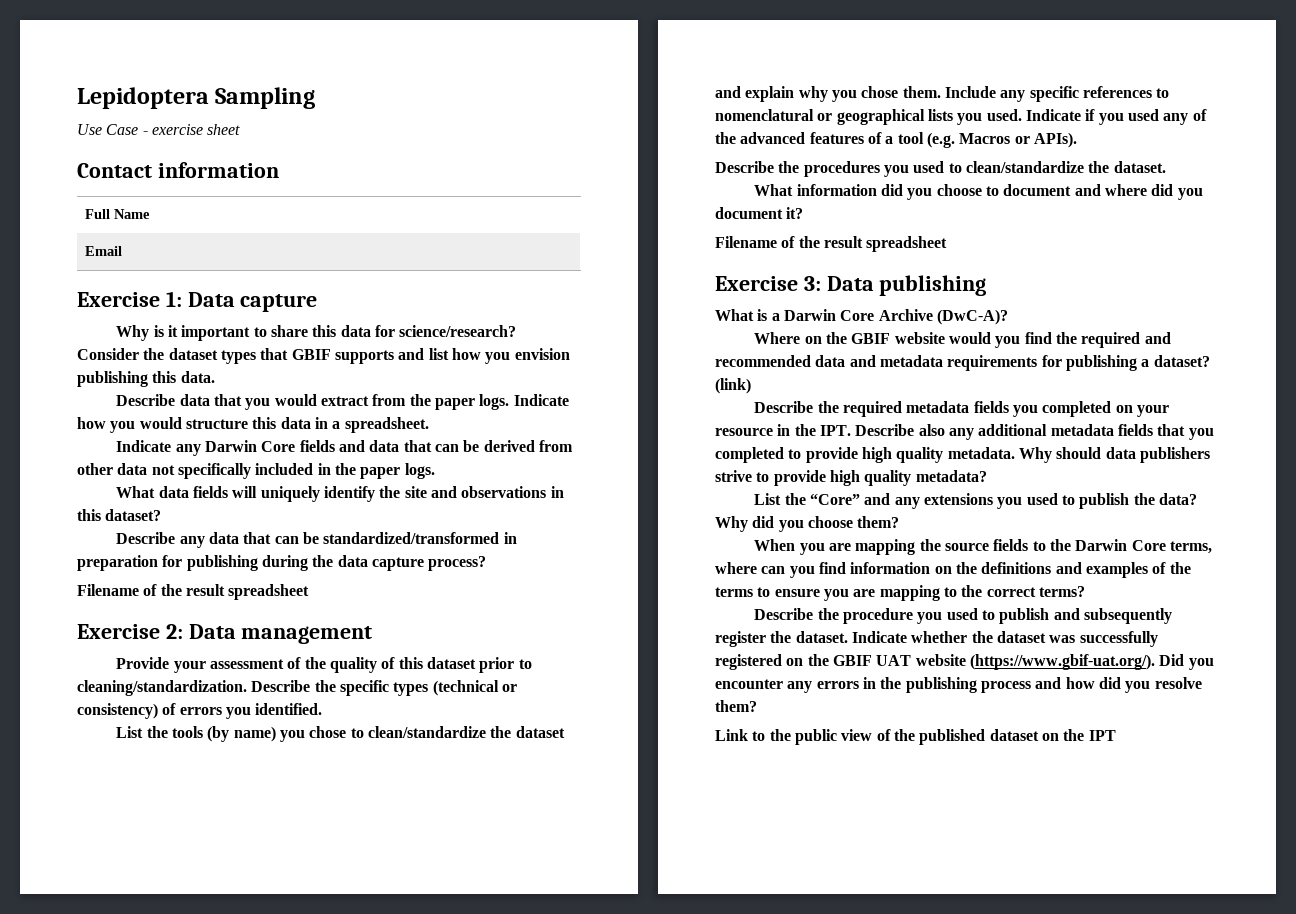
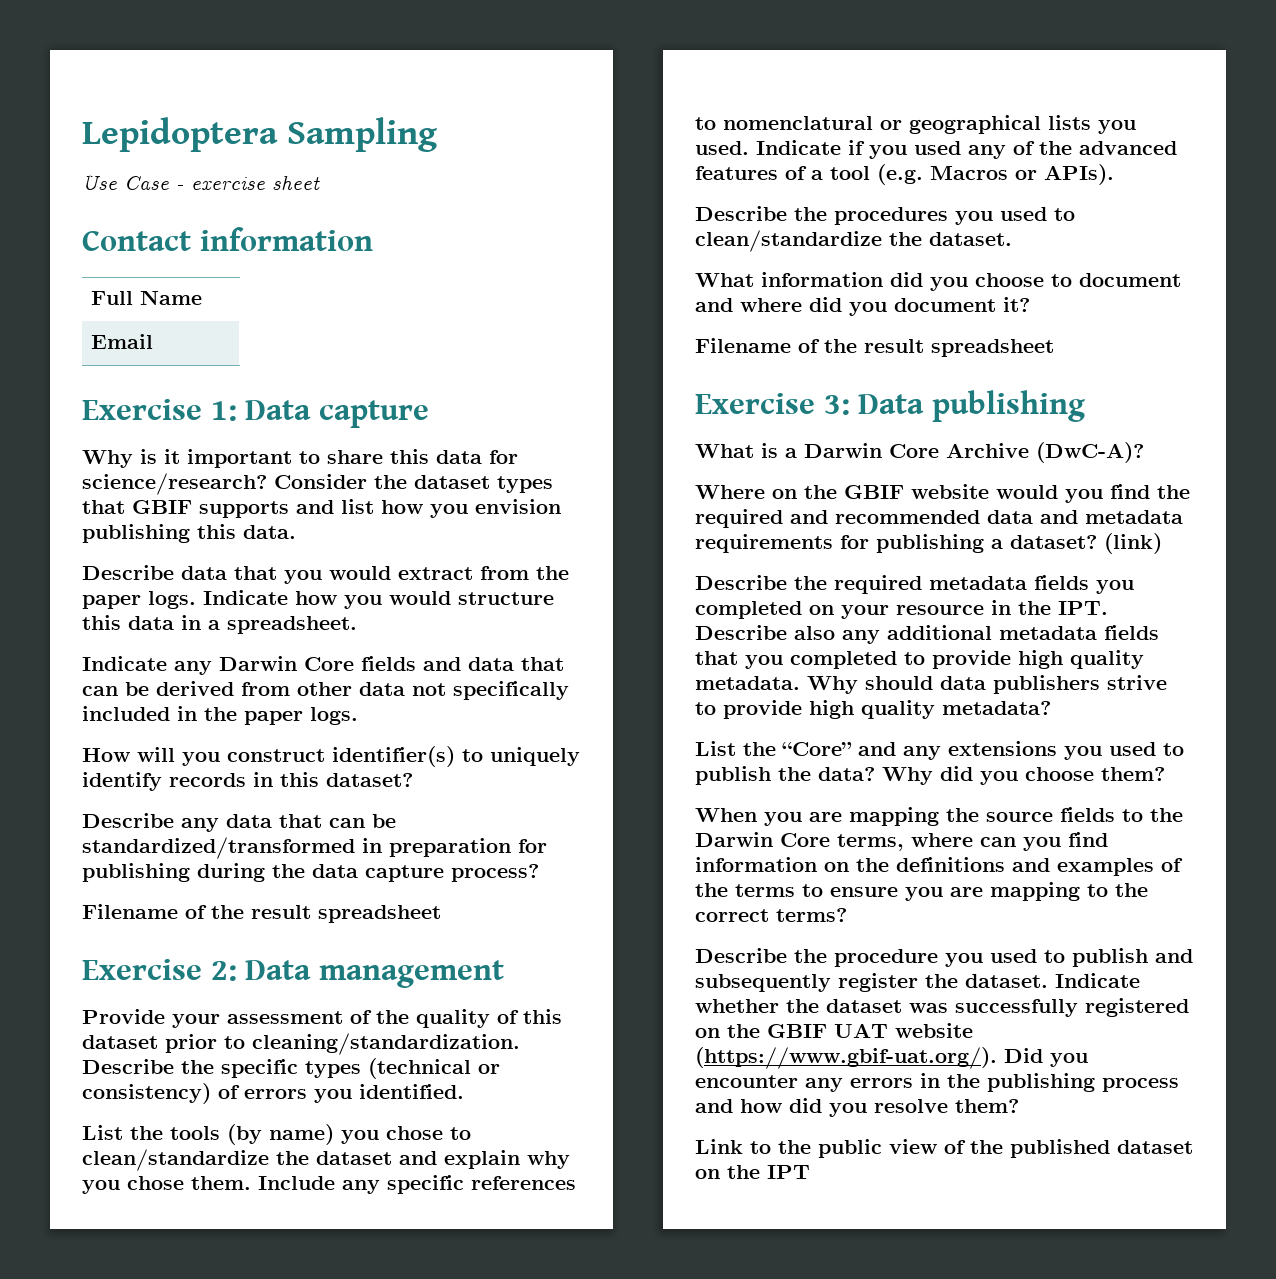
[116,486,547,502] What data fields will uniquely identify the site and observations -> [82,746,580,767] [82,772,246,791] How will you construct identifier(s) to uniquely identify records

